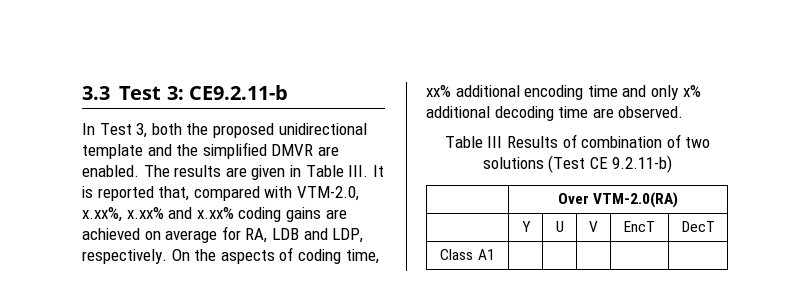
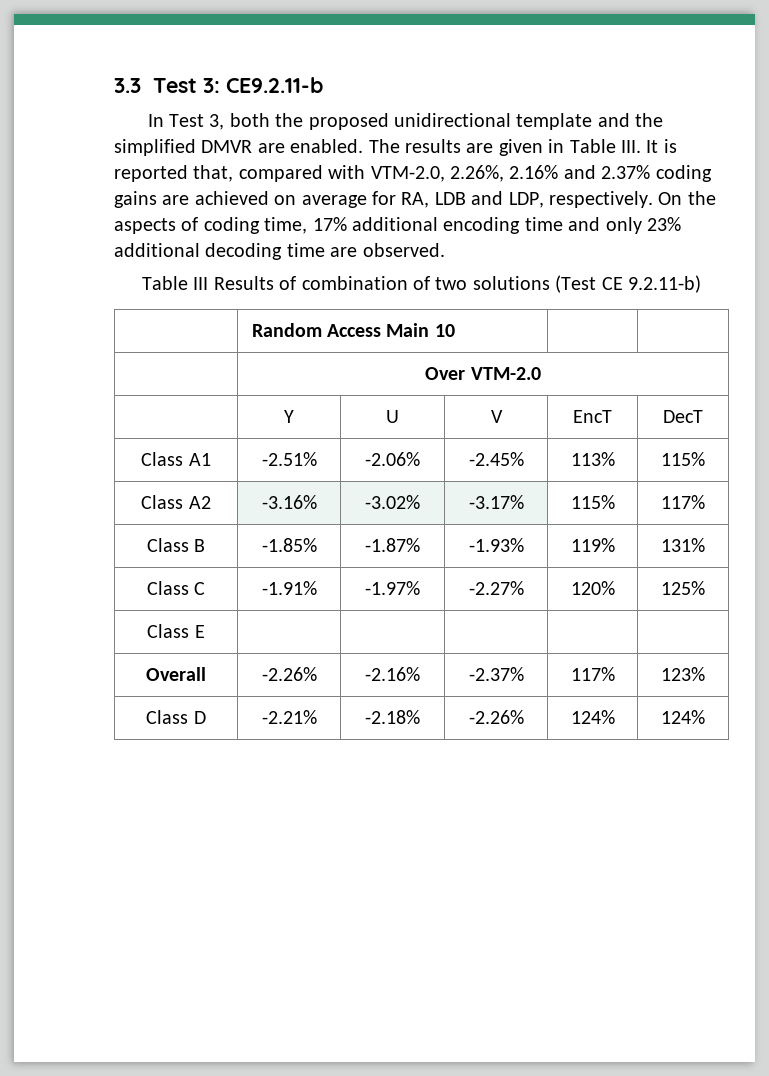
[82,207,234,222] x.xx%, x.xx% and x.xx% -> [450,165,651,182] 2.26%, 2.16% and 2.37%
[426,85,451,97] xx% -> [312,217,347,231] 17%
[682,85,701,97] x% -> [646,217,681,231] 23%
(673, 164) none -> [251,323,455,337] // | Random Access Main 10 | |
[593,192,679,208] VTM-2.0(RA) -> [470,367,541,380] VTM-2.0
(495, 254) | | | | -> [261,452,317,466] [365,452,420,466] [468,452,524,466] [570,452,615,466] [661,452,705,466] [141,495,211,509] [261,495,317,509] [365,495,420,509] [468,495,524,509] [570,495,615,509] [661,495,705,509] [146,538,206,552] [261,538,317,552] [365,538,420,552] [468,538,524,552] [570,538,615,552] [661,538,705,552] [146,581,206,595] [261,581,317,595] [365,581,420,595] [468,581,524,595] [570,581,615,595] [661,581,705,595] [147,624,205,638] [146,667,206,681] [261,667,317,681] [365,667,420,681] [468,667,524,681] [570,667,615,681] [661,667,705,681] [146,710,206,724] [261,710,317,724] [365,710,420,724] [468,710,524,724] [570,710,615,724] [661,710,705,724] -2.51% | -2.06% | -2.45% | 113% | 115% // Class A2 | -3.16% | -3.02% | -3.17% | 115% | 117% // Class B | -1.85% | -1.87% | -1.93% | 119% | 131% // Class C | -1.91% | -1.97% | -2.27% | 120% | 125% // Class E | | | | | // Overall | -2.26% | -2.16% | -2.37% | 117% | 123% // Class D | -2.21% | -2.18% | -2.26% | 124% | 124%

